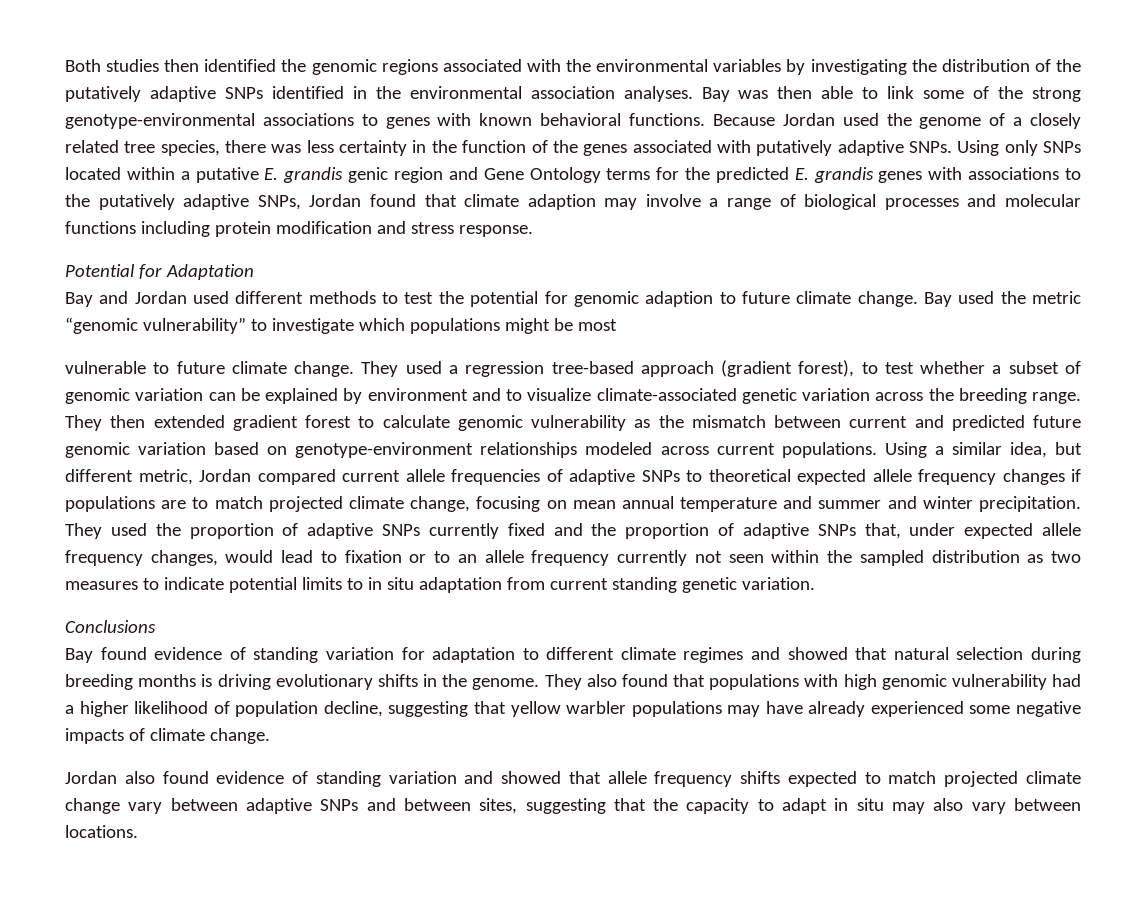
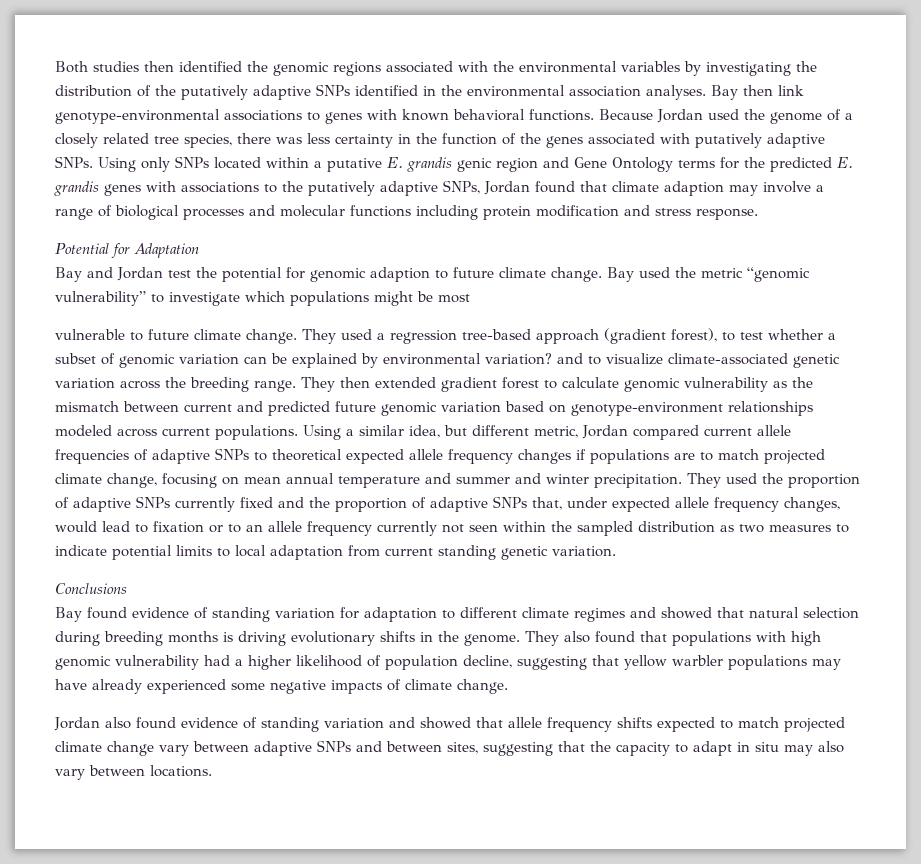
[738,86,1082,102] was then able to link some of the strong -> [743,85,804,96] then link
[193,291,399,304] used different methods to -> (163, 274) none
[367,388,468,401] environment -> [383,353,552,365] environmental variation?
[367,577,414,590] in situ -> [235,545,266,557] local

